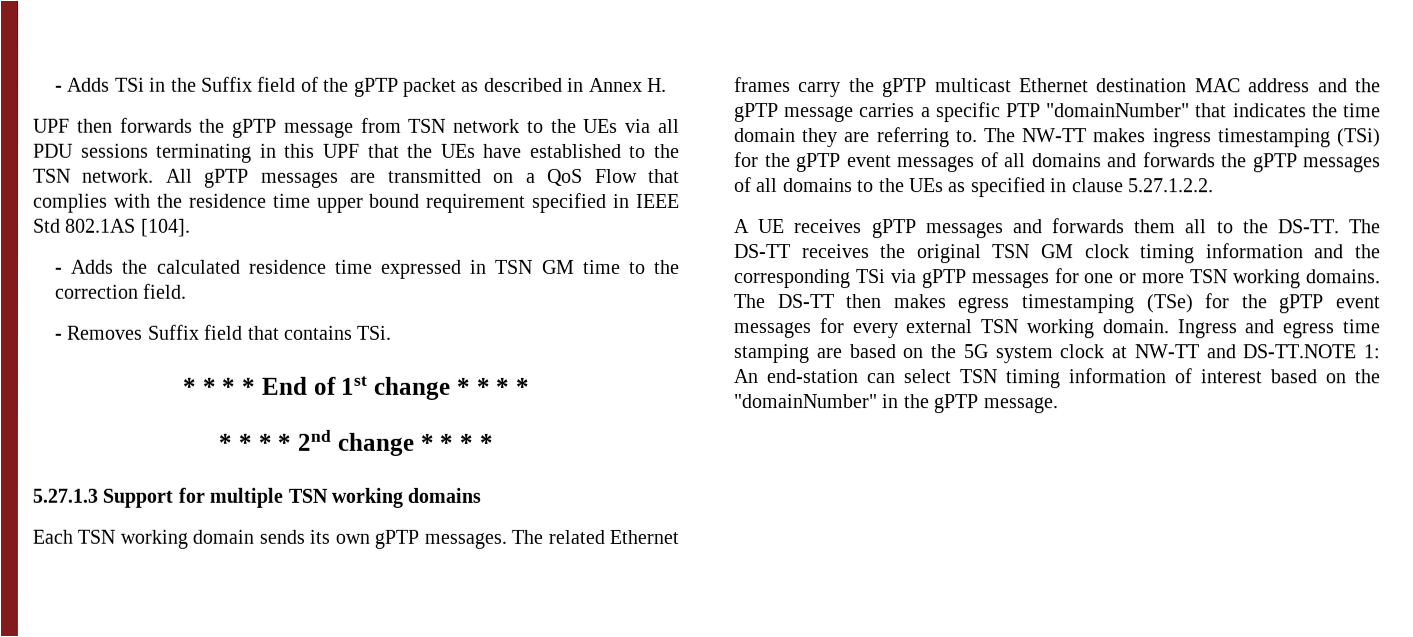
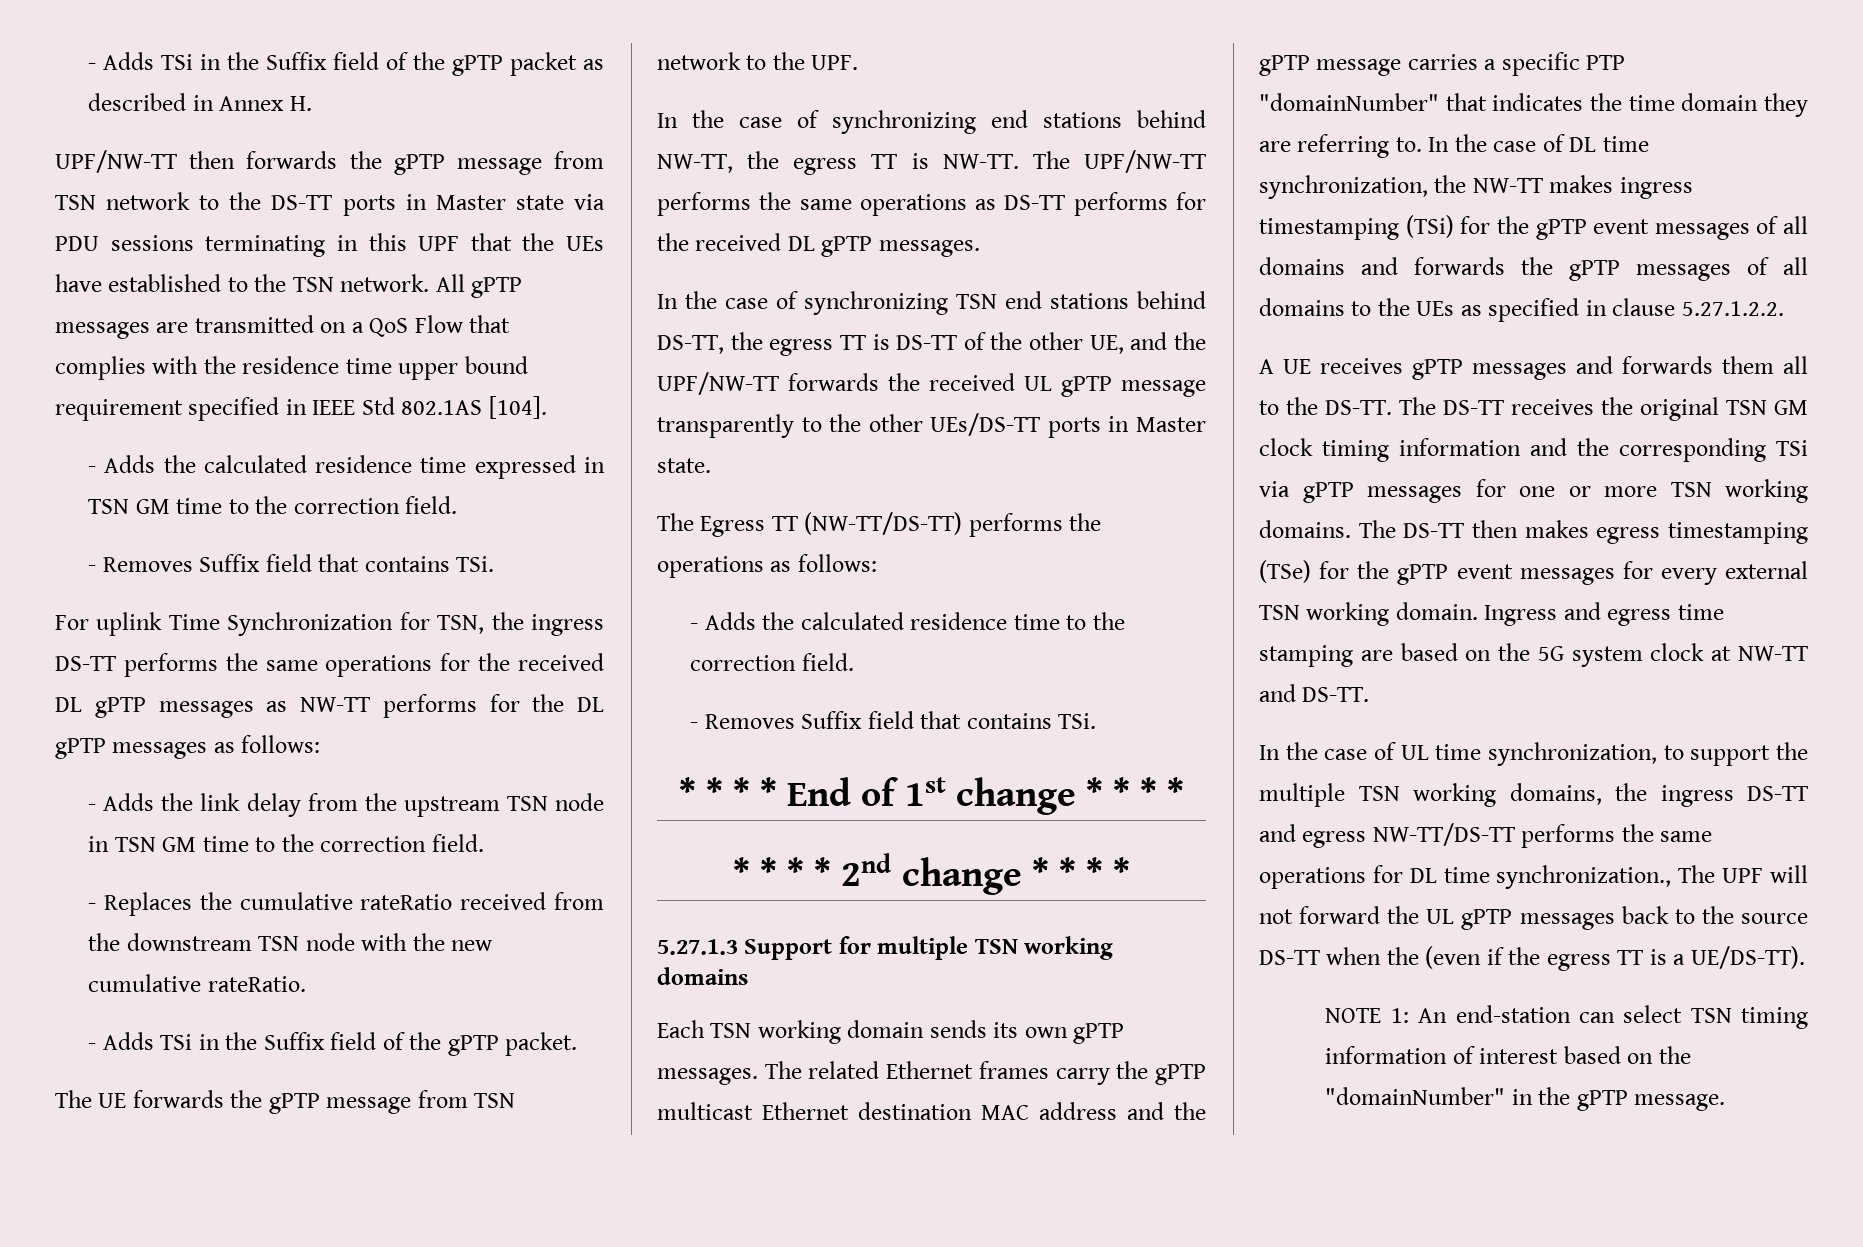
[33,118,70,133] UPF -> [55,150,177,173] UPF/NW-TT
[583,118,680,133] UEs via all -> [271,194,605,216] DS-TT ports in Master state via
(392, 332) none -> [55,612,604,636] [55,653,604,677] [55,694,604,718] [55,735,321,759] [88,793,604,817] [88,834,484,852] [88,892,604,916] [88,933,493,951] [88,974,306,992] [88,1032,577,1056] [55,1090,516,1114] [657,52,859,70] [657,110,1206,134] [657,150,1206,175] [657,192,1206,216] [657,233,980,257] [657,291,1206,315] [657,332,1206,356] [657,372,1206,397] [657,413,1206,438] [657,458,711,473] [657,512,1102,537] [657,554,877,578] [690,612,1125,630] [690,653,854,671] [690,711,1097,729] // For uplink Time Synchronization for TSN, the ingress DS-TT performs the same operations for the received DL gPTP messages as NW-TT performs for the DL gPTP messages as follows: // - Adds the link delay from the upstream TSN node in TSN GM time to the correction field. // - Replaces the cumulative rateRatio received from the downstream TSN node with the new cumulative rateRatio. // - Adds TSi in the Suffix field of the gPTP packet. // The UE forwards the gPTP message from TSN network to the UPF. // In the case of synchronizing end stations behind NW-TT, the egress TT is NW-TT. The UPF/NW-TT performs the same operations as DS-TT performs for the received DL gPTP messages. // In the case of synchronizing TSN end stations behind DS-TT, the egress TT is DS-TT of the other UE, and the UPF/NW-TT forwards the received UL gPTP message transparently to the other UEs/DS-TT ports in Master state. // The Egress TT (NW-TT/DS-TT) performs the operations as follows: // - Adds the calculated residence time to the correction field. // - Removes Suffix field that contains TSi.
[984,128,1016,143] The -> [1428,134,1649,152] [1259,175,1467,199] In the case of DL time synchronization, the
[1242,344,1357,359] DS-TT.NOTE -> [1302,687,1370,702] [1259,742,1808,766] [1259,783,1808,807] [1259,823,1713,848] [1259,865,1808,889] [1259,906,1808,930] [1259,946,1805,971] [1325,1008,1382,1023] DS-TT. // In the case of UL time synchronization, to support the multiple TSN working domains, the ingress DS-TT and egress NW-TT/DS-TT performs the same operations for DL time synchronization., The UPF will not forward the UL gPTP messages back to the source DS-TT when the (even if the egress TT is a UE/DS-TT). // NOTE

